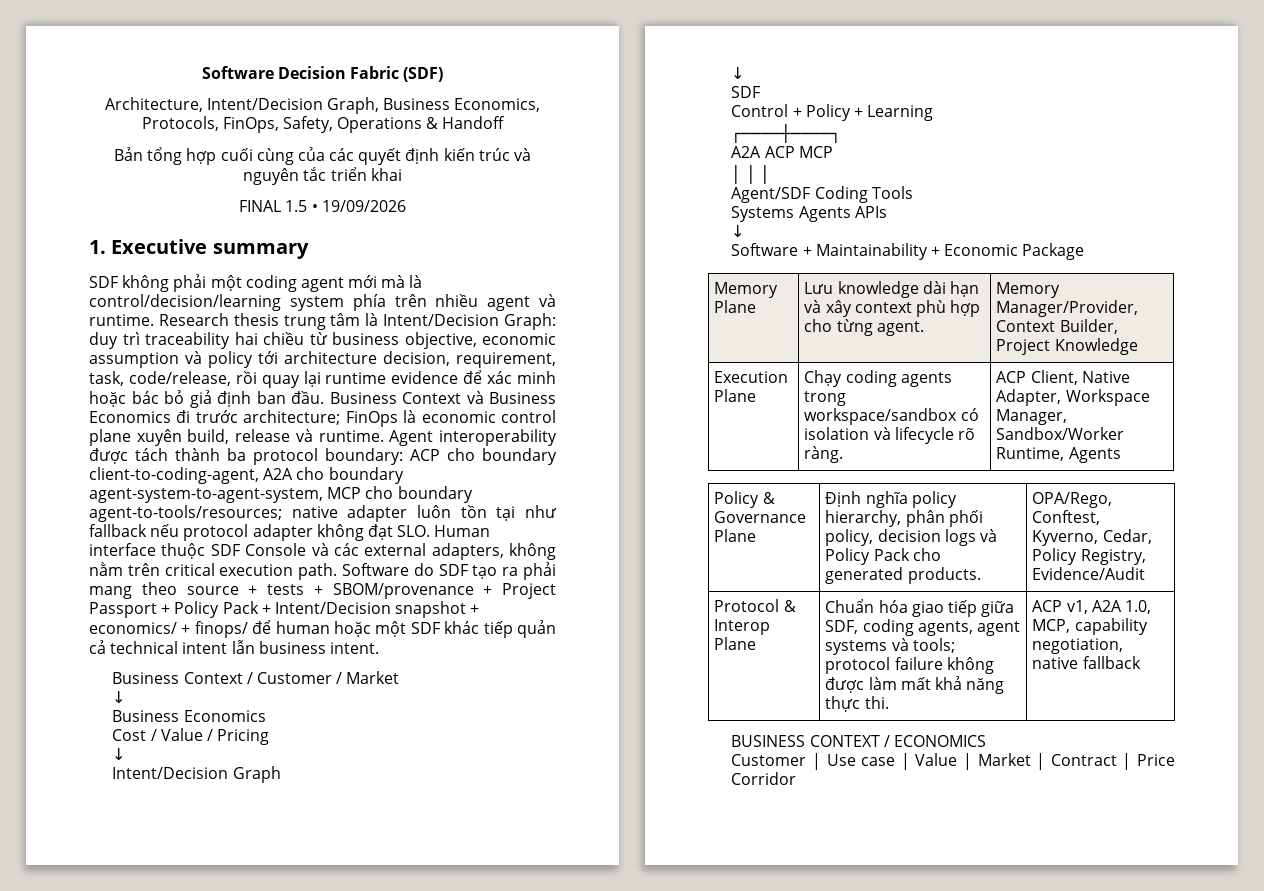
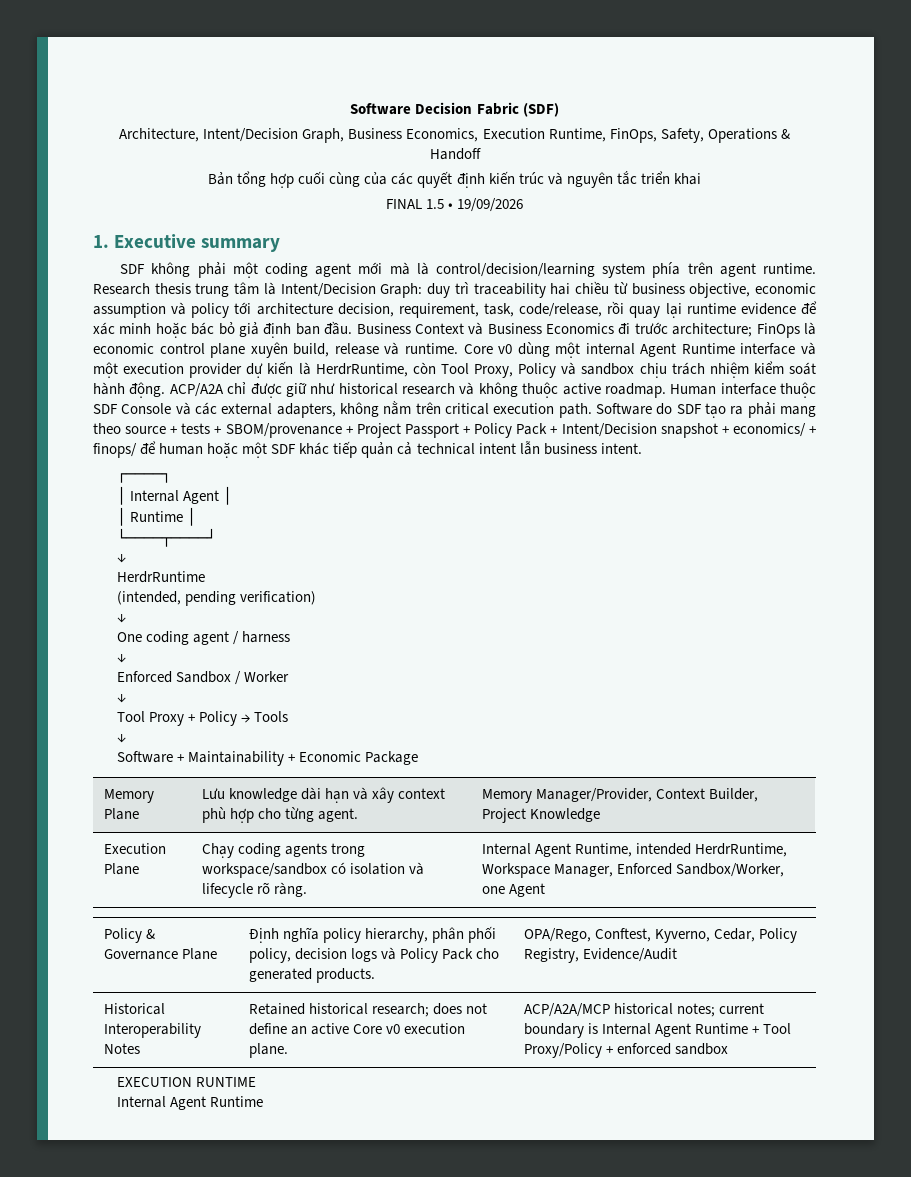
[141,116,219,131] Protocols, -> [482,128,606,142] Execution Runtime,
[435,294,556,311] nhiều agent và -> [719,263,756,277] agent
[389,429,557,446] [89,448,557,465] [89,467,404,484] [89,486,473,503] [89,505,557,522] [89,524,431,541] Agent interoperability được tách thành ba protocol boundary: ACP cho boundary client-to-coding-agent, A2A cho boundary agent-system-to-agent-system, MCP cho boundary agent-to-tools/resources; native adapter luôn tồn tại như fallback nếu protocol adapter không đạt SLO. -> [463,342,816,358] [93,361,817,378] [93,382,666,398] Core v0 dùng một internal Agent Runtime interface và một execution provider dự kiến là HerdrRuntime, còn Tool Proxy, Policy và sandbox chịu trách nhiệm kiểm soát hành động. ACP/A2A chỉ được giữ như historical research và không thuộc active roadmap.
[112,671,400,684] [112,691,126,703] [112,710,266,722] [112,728,270,745] [112,748,126,760] [112,766,281,783] [731,67,745,79] [731,86,761,98] [731,104,934,121] [731,123,842,143] [731,146,833,158] [731,164,770,184] [731,186,913,203] [731,206,887,222] Business Context / Customer / Market // ↓ // Business Economics // Cost / Value / Pricing // ↓ // Intent/Decision Graph // ↓ // SDF // Control + Policy + Learning // ┌────┼────┐ // A2A ACP MCP // │ │ │ // Agent/SDF Coding Tools // Systems Agents APIs -> [117,473,172,483] [117,486,233,505] [117,507,197,526] [117,528,217,547] [117,554,127,563] [117,571,206,583] [117,591,317,606] [117,614,127,623] [117,631,291,645] [117,654,127,663] [117,671,290,685] [117,694,127,703] [117,711,289,726] ┌────┐ // │ Internal Agent │ // │ Runtime │ // └────┬────┘ // ↓ // HerdrRuntime // (intended, pending verification) // ↓ // One coding agent / harness // ↓ // Enforced Sandbox / Worker // ↓ // Tool Proxy + Policy → Tools
[996,370,1130,385] [996,389,1150,406] [996,409,1068,425] [996,427,1125,440] [996,447,1121,463] ACP Client, Native Adapter, Workspace Manager, Sandbox/Worker Runtime, Agents -> [481,843,787,857] [481,863,784,878] [481,883,545,897] Internal Agent Runtime, intended HerdrRuntime, Workspace Manager, Enforced Sandbox/Worker, one Agent
[714,599,796,612] [714,619,771,635] [714,637,757,650] [825,599,1015,617] [825,619,1021,636] [825,638,955,655] [825,657,994,674] [825,676,1005,694] [825,696,889,712] [1032,600,1152,614] [1032,618,1148,635] [1032,638,1124,654] [1032,656,1141,669] [731,735,986,747] [731,753,1175,770] [731,772,797,785] Protocol & Interop Plane | Chuẩn hóa giao tiếp giữa SDF, coding agents, agent systems và tools; protocol failure không được làm mất khả năng thực thi. | ACP v1, A2A 1.0, MCP, capability negotiation, native fallback // BUSINESS CONTEXT / ECONOMICS // Customer | Use case | Value | Market | Contract | Price Corridor -> [103,1003,165,1015] [103,1023,201,1038] [103,1043,140,1054] [248,1003,487,1017] [248,1023,465,1035] [248,1043,288,1058] [523,1003,764,1017] [523,1023,791,1038] [523,1043,728,1058] [117,1077,257,1087] [117,1096,264,1110] Historical Interoperability Notes | Retained historical research; does not define an active Core v0 execution plane. | ACP/A2A/MCP historical notes; current boundary is Internal Agent Runtime + Tool Proxy/Policy + enforced sandbox // EXECUTION RUNTIME // Internal Agent Runtime

